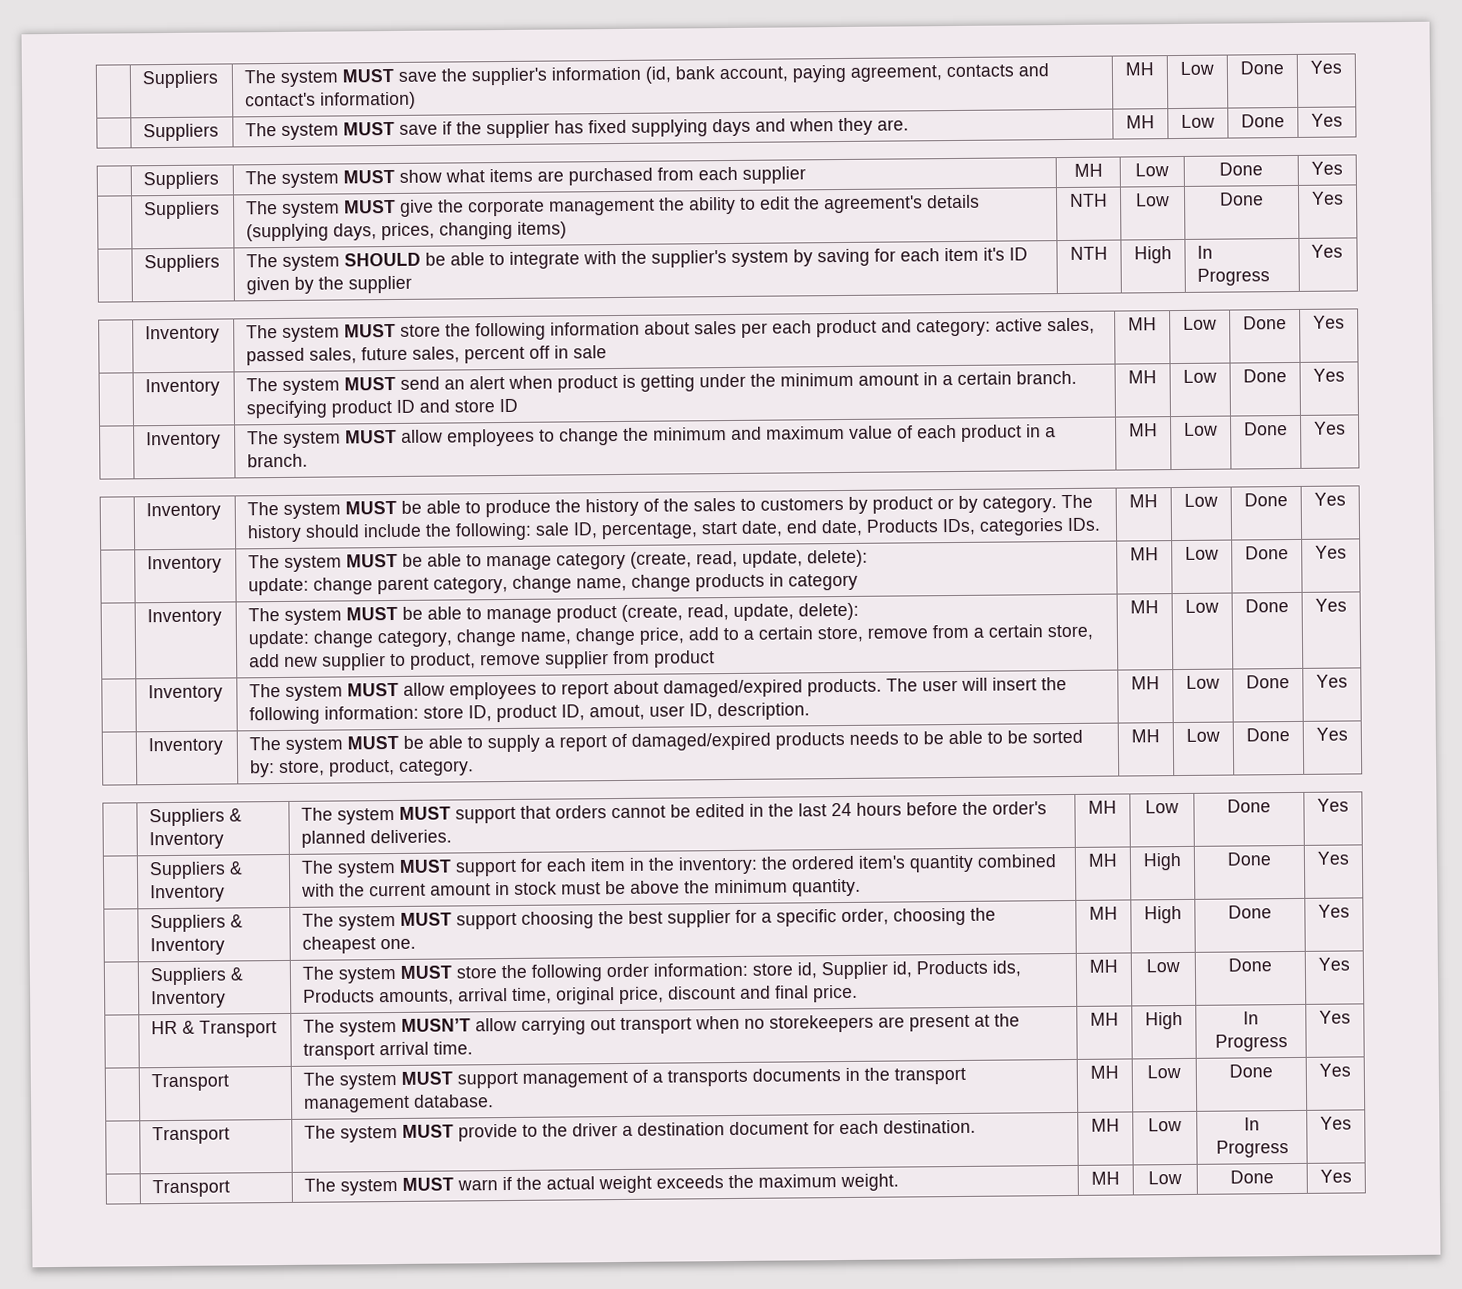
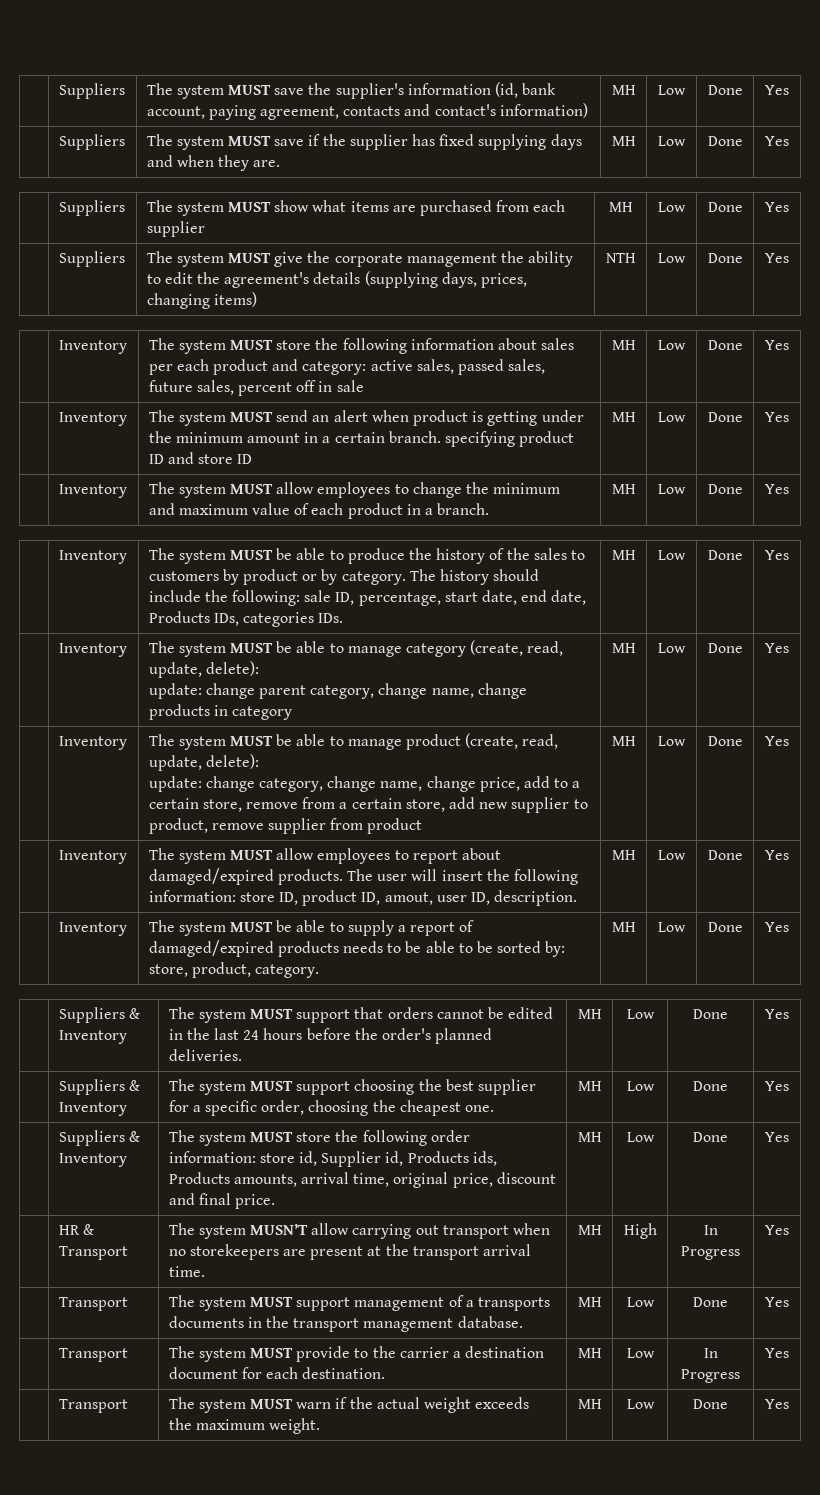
[143,254,220,273] [245,247,1028,271] [245,275,412,295] [1070,246,1108,260] [1134,246,1172,264] [1196,245,1213,259] [1196,268,1270,286] [1310,244,1343,258] // | Suppliers | The system SHOULD be able to integrate with the supplier's system by saving for each item it's ID given by the supplier | NTH | High | In Progress | Yes -> (789, 258) none
[148,861,243,880] [149,884,225,903] [300,854,1056,878] [300,878,861,897] [1088,853,1117,867] [1143,853,1182,871] [1227,852,1271,866] [1317,851,1349,865] // | Suppliers & Inventory | The system MUST support for each item in the inventory: the ordered item's quantity combined with the current amount in stock must be above the minimum quantity. | MH | High | Done | Yes -> (789, 1014) none
[1144,906,1182,924] High -> [626,1081,655,1091] Low
[571,1123,618,1137] driver -> [399,1347,449,1358] carrier

